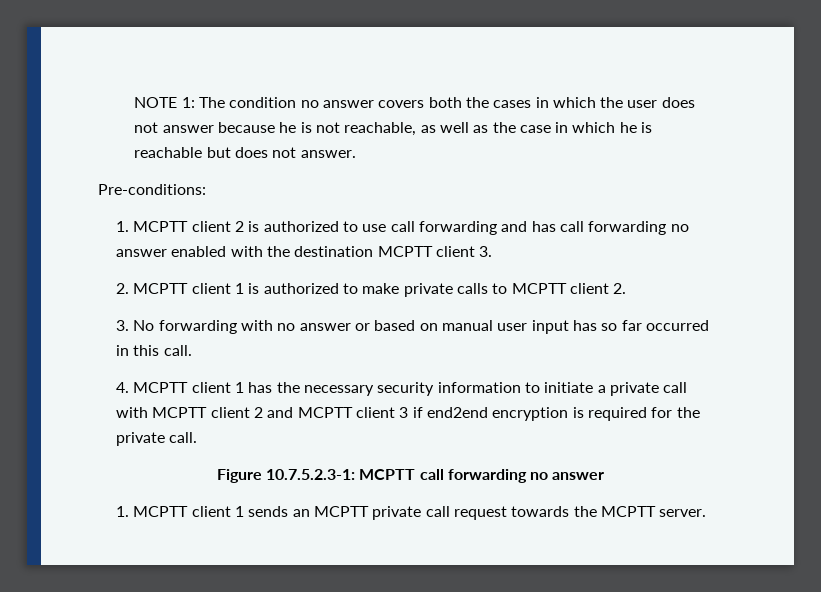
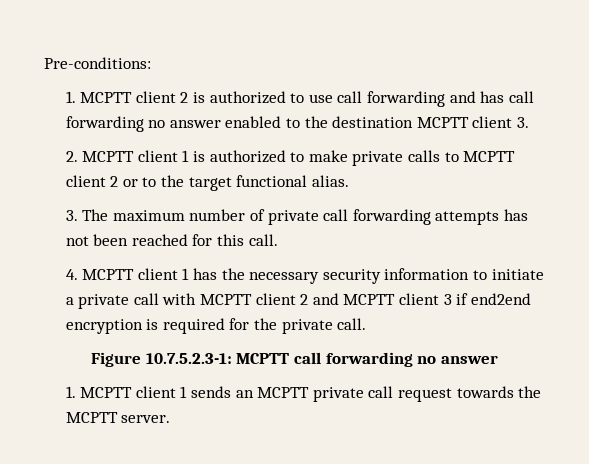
[134,97,695,108] [134,122,653,136] [134,147,356,158] NOTE 1: The condition no answer covers both the cases in which the user does not answer because he is not reachable, as well as the case in which he is reachable but does not answer. // -> (44, 63) none
[230,246,263,257] with -> [285,118,300,128] to
[613,283,627,294] [116,320,709,334] [116,345,130,356] 2. // 3. No forwarding with no answer or based on manual user input has so far occurred in -> [110,175,349,191] [65,209,528,225] [65,234,213,246] 2 or to the target functional alias. // 3. The maximum number of private call forwarding attempts has not been reached for

